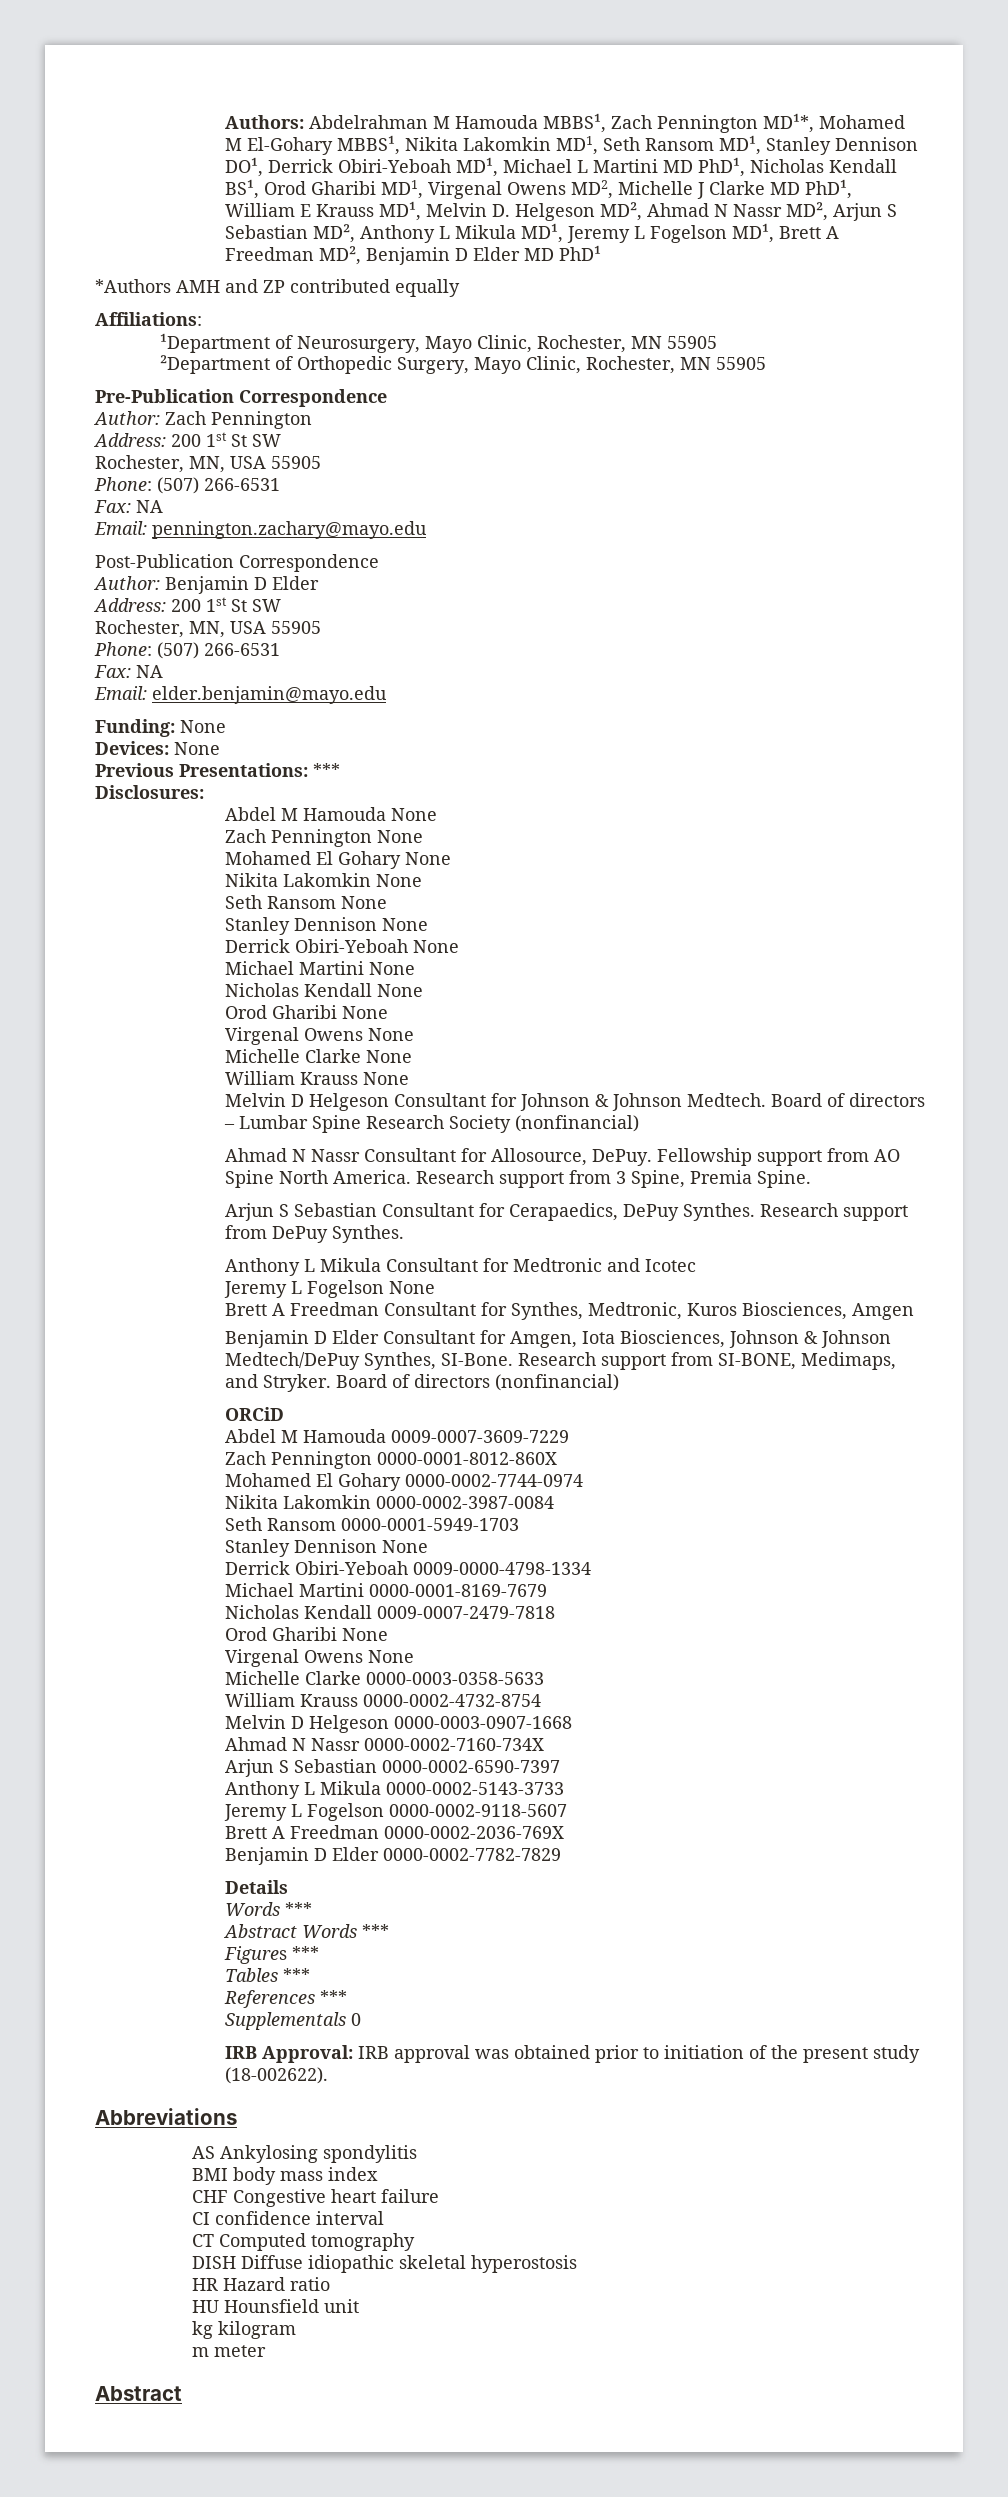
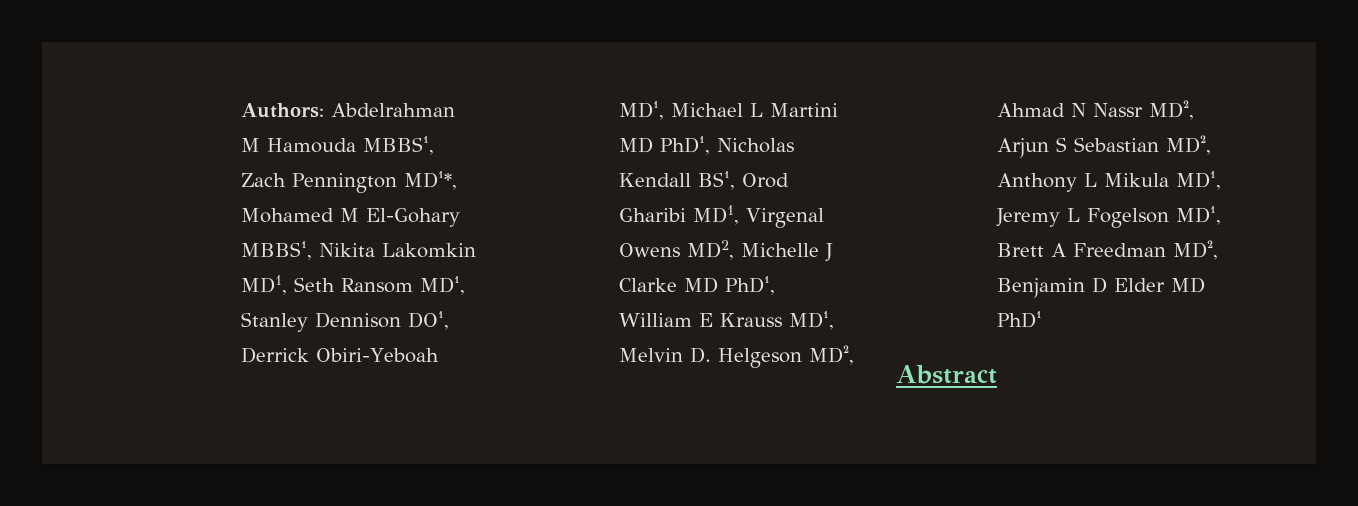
[95,279,460,297] [95,312,202,326] [159,333,717,353] [159,355,766,374] [95,389,387,407] [93,411,312,429] [93,432,281,447] [95,455,321,473] [94,477,280,494] [94,500,163,513] [94,521,427,539] [95,554,379,572] [93,576,319,594] [93,597,281,612] [95,620,321,638] [94,642,280,659] [94,665,163,678] [94,686,387,704] [95,719,226,737] [95,741,220,755] [95,763,340,777] [95,785,204,799] [224,807,437,821] [224,829,423,847] [224,851,451,869] [224,873,422,887] [224,895,387,909] [224,917,428,935] [224,939,459,953] [224,961,415,975] [224,983,423,997] [224,1005,388,1019] [224,1027,414,1045] [224,1049,412,1063] [224,1071,409,1085] [224,1093,925,1111] [223,1115,639,1133] [224,1148,900,1166] [224,1170,811,1188] [224,1203,908,1221] [224,1225,404,1243] [224,1258,696,1276] [223,1280,435,1298] [224,1302,914,1320] [224,1330,891,1348] [224,1352,896,1370] [224,1374,619,1392] [224,1407,284,1421] [224,1429,569,1443] [224,1451,557,1469] [224,1473,583,1491] [224,1495,554,1509] [224,1517,519,1531] [224,1539,428,1557] [224,1561,591,1575] [224,1583,547,1597] [224,1605,555,1619] [224,1627,388,1641] [224,1649,414,1667] [224,1671,544,1685] [224,1693,541,1707] [224,1715,572,1733] [224,1737,544,1751] [224,1759,560,1777] [224,1781,564,1799] [223,1803,567,1821] [224,1825,564,1839] [224,1847,561,1865] [224,1880,288,1894] [224,1902,312,1916] [222,1924,389,1938] [223,1946,319,1964] [224,1968,310,1982] [223,1990,347,2008] [224,2012,361,2030] [224,2045,920,2063] [224,2067,328,2084] [95,2108,237,2125] [192,2145,418,2163] [192,2167,379,2185] [192,2189,440,2207] [192,2211,385,2225] [192,2233,416,2251] [192,2255,578,2273] [192,2277,331,2291] [192,2299,360,2313] [192,2321,297,2339] [192,2345,267,2357] // *Authors AMH and ZP contributed equally // Affiliations: // ¹Department of Neurosurgery, Mayo Clinic, Rochester, MN 55905 // ²Department of Orthopedic Surgery, Mayo Clinic, Rochester, MN 55905 // Pre-Publication Correspondence // Author: Zach Pennington // Address: 200 1st St SW // Rochester, MN, USA 55905 // Phone: (507) 266-6531 // Fax: NA // Email: pennington.zachary@mayo.edu // Post-Publication Correspondence // Author: Benjamin D Elder // Address: 200 1st St SW // Rochester, MN, USA 55905 // Phone: (507) 266-6531 // Fax: NA // Email: elder.benjamin@mayo.edu // Funding: None // Devices: None // Previous Presentations: *** // Disclosures: // Abdel M Hamouda None // Zach Pennington None // Mohamed El Gohary None // Nikita Lakomkin None // Seth Ransom None // Stanley Dennison None // Derrick Obiri-Yeboah None // Michael Martini None // Nicholas Kendall None // Orod Gharibi None // Virgenal Owens None // Michelle Clarke None // William Krauss None // Melvin D Helgeson Consultant for Johnson & Johnson Medtech. Board of directors – Lumbar Spine Research Society (nonfinancial) // Ahmad N Nassr Consultant for Allosource, DePuy. Fellowship support from AO Spine North America. Research support from 3 Spine, Premia Spine. // Arjun S Sebastian Consultant for Cerapaedics, DePuy Synthes. Research support from DePuy Synthes. // Anthony L Mikula Consultant for Medtronic and Icotec // Jeremy L Fogelson None // Brett A Freedman Consultant for Synthes, Medtronic, Kuros Biosciences, Amgen // Benjamin D Elder Consultant for Amgen, Iota Biosciences, Johnson & Johnson Medtech/DePuy Synthes, SI-Bone. Research support from SI-BONE, Medimaps, and Stryker. Board of directors (nonfinancial) // ORCiD // Abdel M Hamouda 0009-0007-3609-7229 // Zach Pennington 0000-0001-8012-860X // Mohamed El Gohary 0000-0002-7744-0974 // Nikita Lakomkin 0000-0002-3987-0084 // Seth Ransom 0000-0001-5949-1703 // Stanley Dennison None // Derrick Obiri-Yeboah 0009-0000-4798-1334 // Michael Martini 0000-0001-8169-7679 // Nicholas Kendall 0009-0007-2479-7818 // Orod Gharibi None // Virgenal Owens None // Michelle Clarke 0000-0003-0358-5633 // William Krauss 0000-0002-4732-8754 // Melvin D Helgeson 0000-0003-0907-1668 // Ahmad N Nassr 0000-0002-7160-734X // Arjun S Sebastian 0000-0002-6590-7397 // Anthony L Mikula 0000-0002-5143-3733 // Jeremy L Fogelson 0000-0002-9118-5607 // Brett A Freedman 0000-0002-2036-769X // Benjamin D Elder 0000-0002-7782-7829 // Details // Words *** // Abstract Words *** // Figures *** // Tables *** // References *** // Supplementals 0 // IRB Approval: IRB approval was obtained prior to initiation of the present study (18-002622). // Abbreviations // AS Ankylosing spondylitis // BMI body mass index // CHF Congestive heart failure // CI confidence interval // CT Computed tomography // DISH Diffuse idiopathic skeletal hyperostosis // HR Hazard ratio // HU Hounsfield unit // kg kilogram // m meter -> (1043, 319) none

